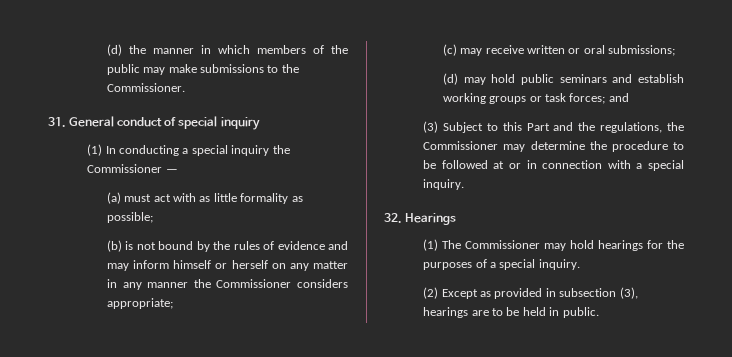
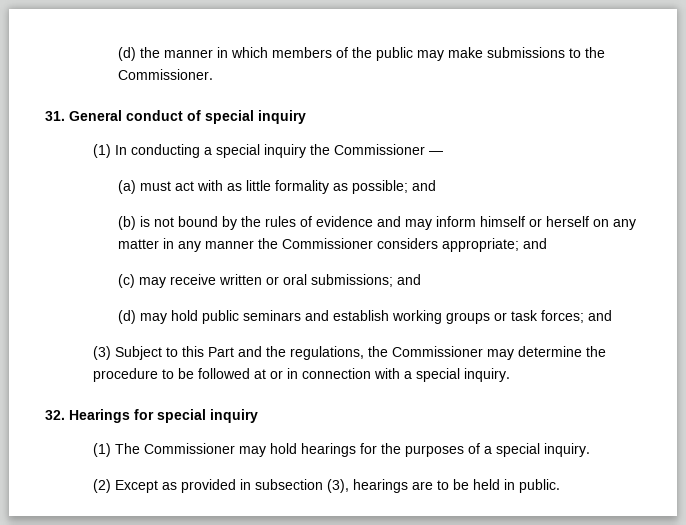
(153, 217) none -> [411,180,436,191] and
(173, 303) none -> [522,238,547,249] and
(676, 50) none -> [396,274,421,285] and
(457, 219) none -> [134,409,258,423] for special inquiry

